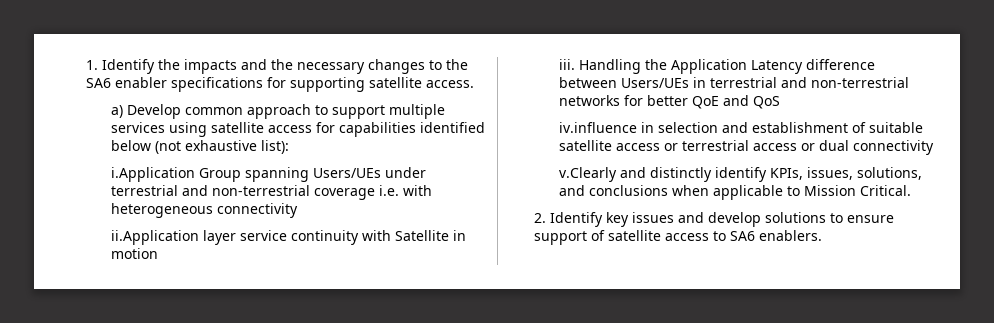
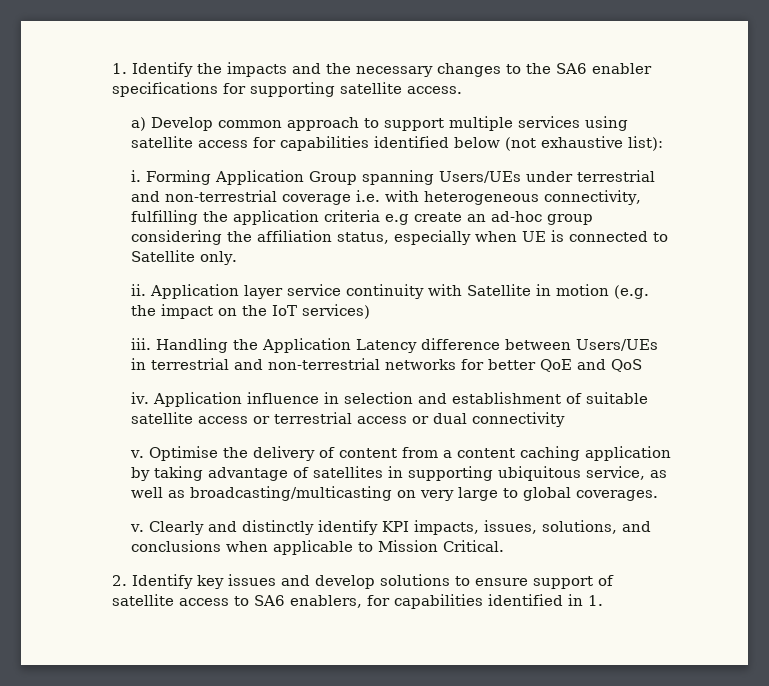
[111,167,196,182] i.Application -> [131,170,305,185] i. Forming Application
[217,203,299,218] [111,230,200,245] connectivity // ii.Application -> [544,190,642,205] [131,210,594,225] [131,230,669,245] [131,250,238,265] [131,284,240,299] connectivity, fulfilling the application criteria e.g create an ad-hoc group considering the affiliation status, especially when UE is connected to Satellite only. // ii. Application
(159, 253) none -> [614,285,650,299] [131,304,371,319] (e.g. the impact on the IoT services)
[559,122,638,133] iv.influence -> [131,392,320,407] iv. Application influence
[559,167,618,182] v.Clearly -> [130,446,672,461] [131,466,668,481] [131,486,659,501] [130,521,205,535] v. Optimise the delivery of content from a content caching application by taking advantage of satellites in supporting ubiquitous service, as well as broadcasting/multicasting on very large to global coverages. // v. Clearly
[770,168,804,180] KPIs, -> [382,520,480,535] KPI impacts,
[758,230,822,241] enablers. -> [289,594,603,609] enablers, for capabilities identified in 1.

